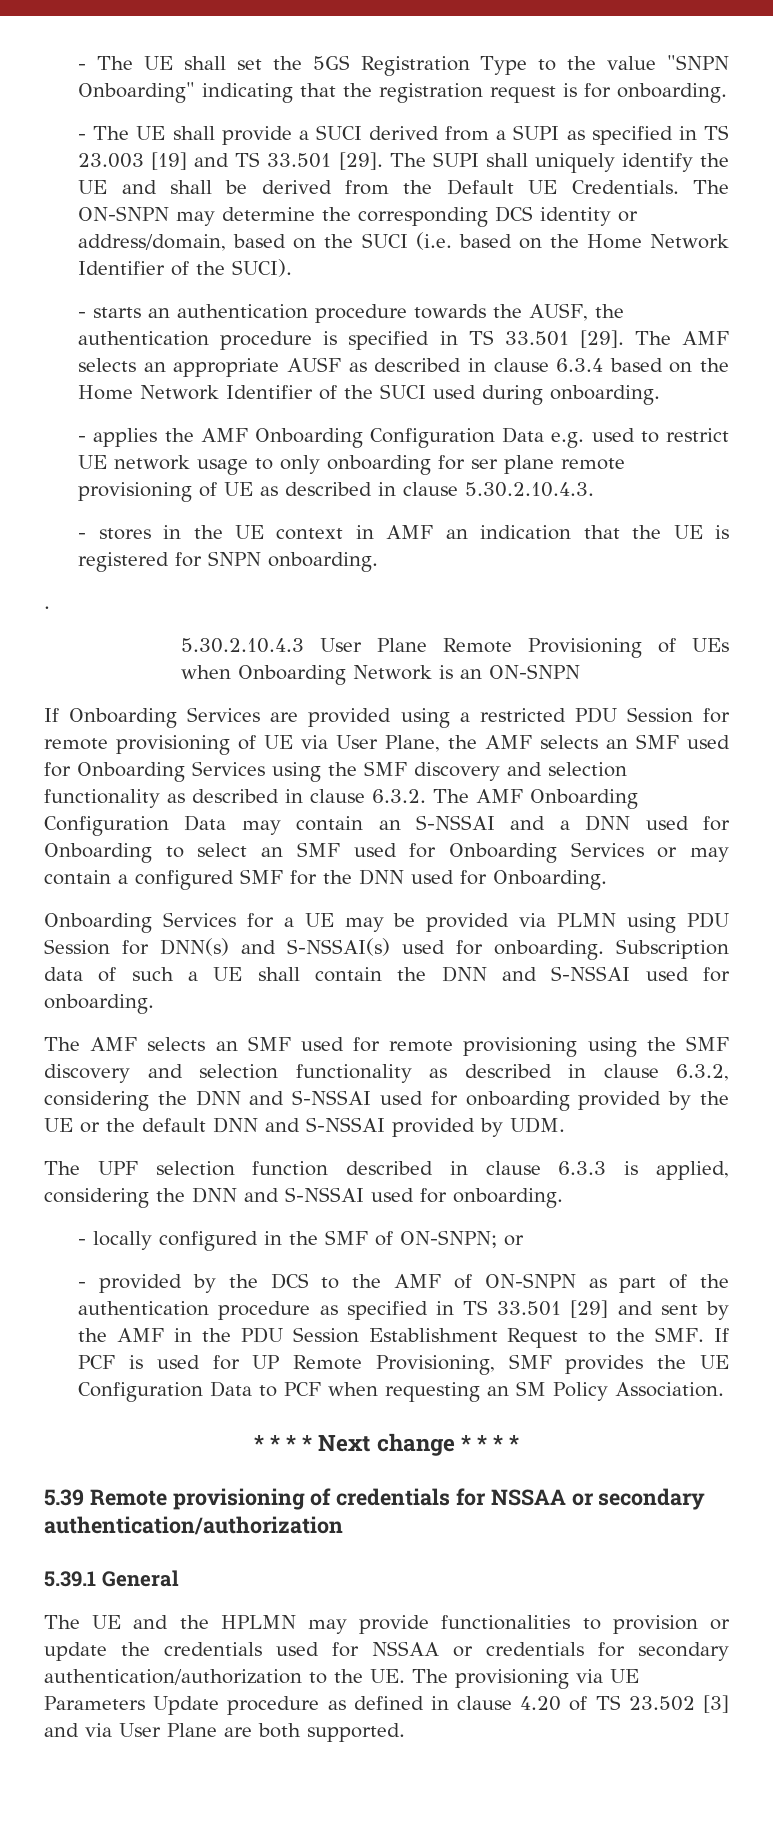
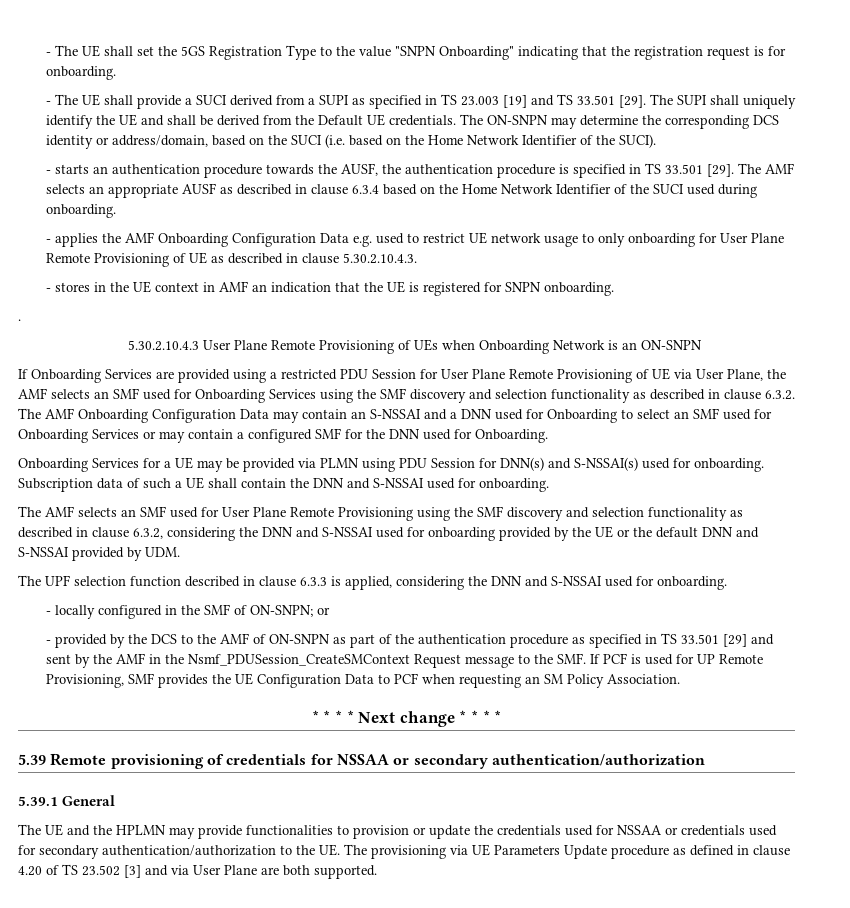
[571,180,679,194] Credentials. -> [388,115,456,126] credentials.
[471,455,626,474] [78,482,193,502] ser plane remote provisioning -> [719,233,784,243] [45,253,169,267] User Plane Remote Provisioning
[44,735,230,755] remote provisioning -> [441,369,632,383] User Plane Remote Provisioning
[389,1037,578,1057] remote provisioning -> [222,507,413,521] User Plane Remote Provisioning
[240,1327,579,1348] PDU Session Establishment Request -> [187,654,514,668] Nsmf_PDUSession_CreateSMContext Request message
(584, 1649) none -> [749,825,777,836] used

